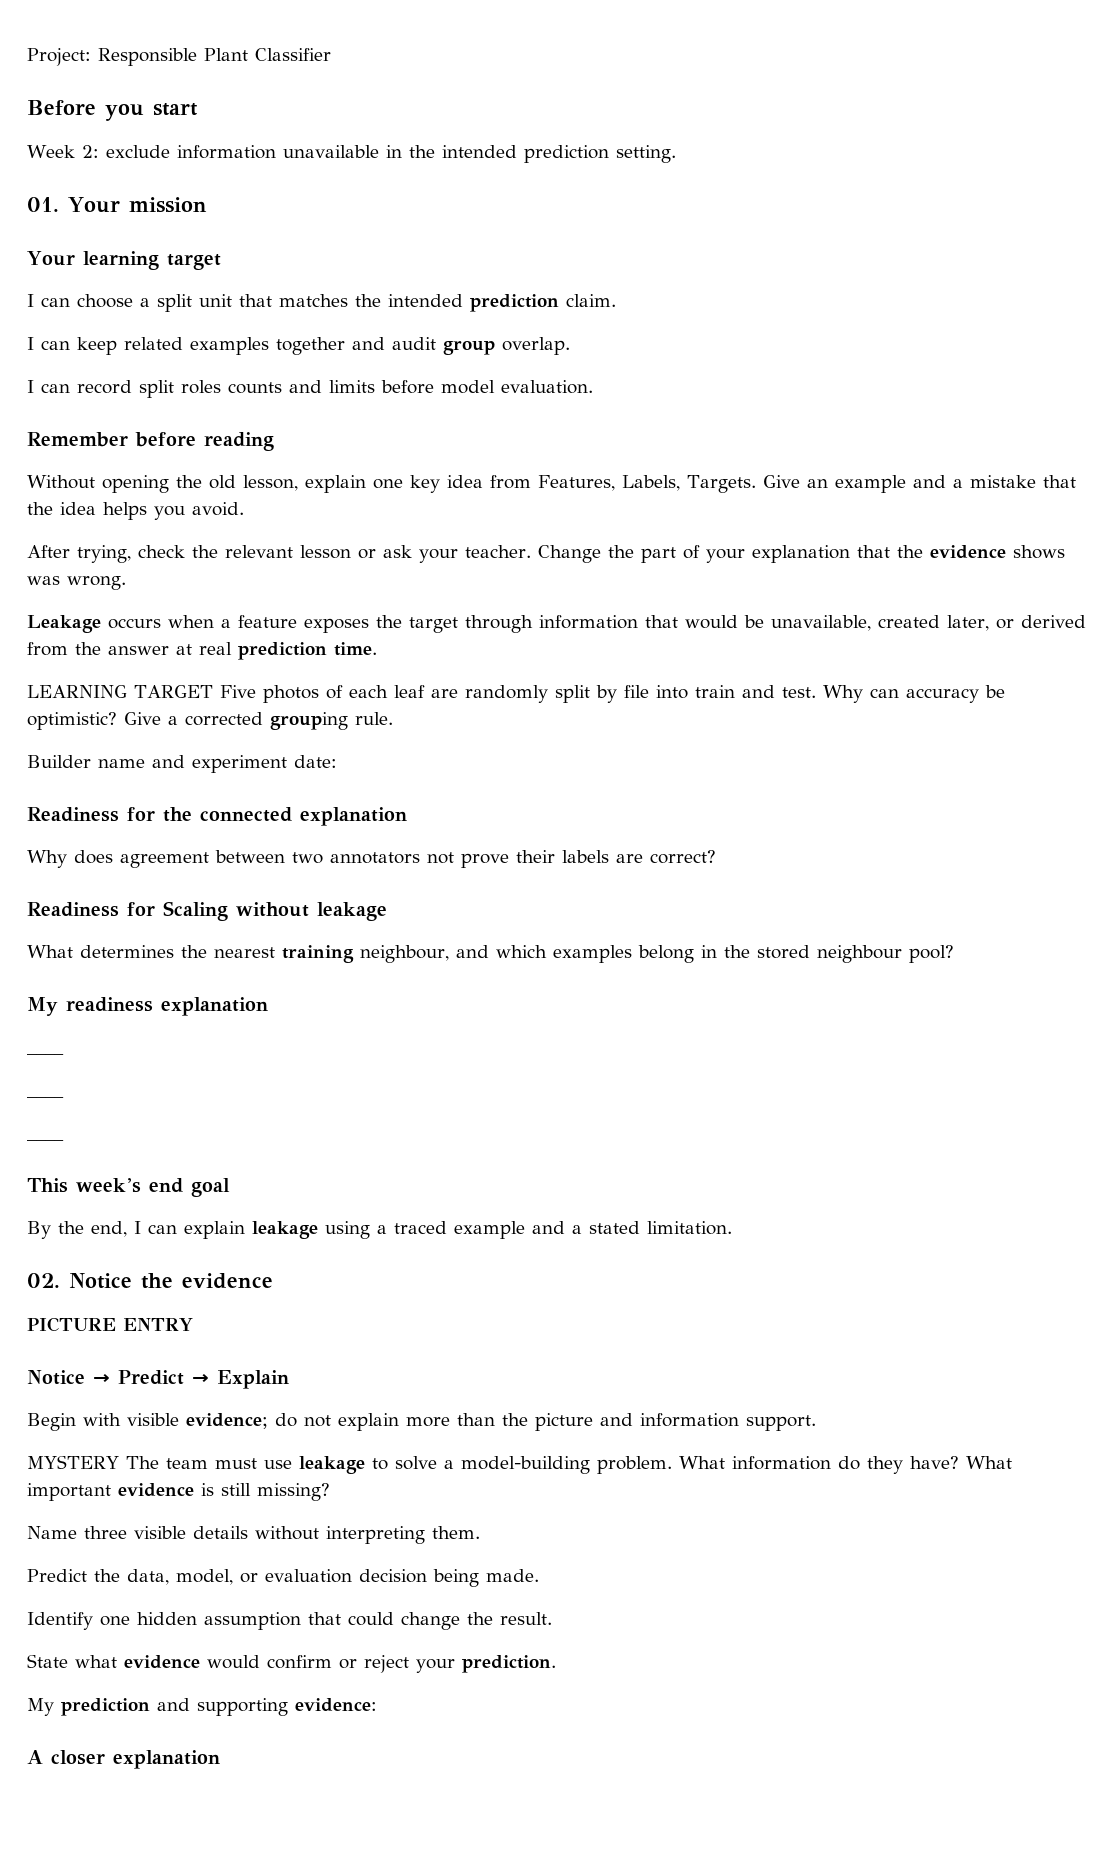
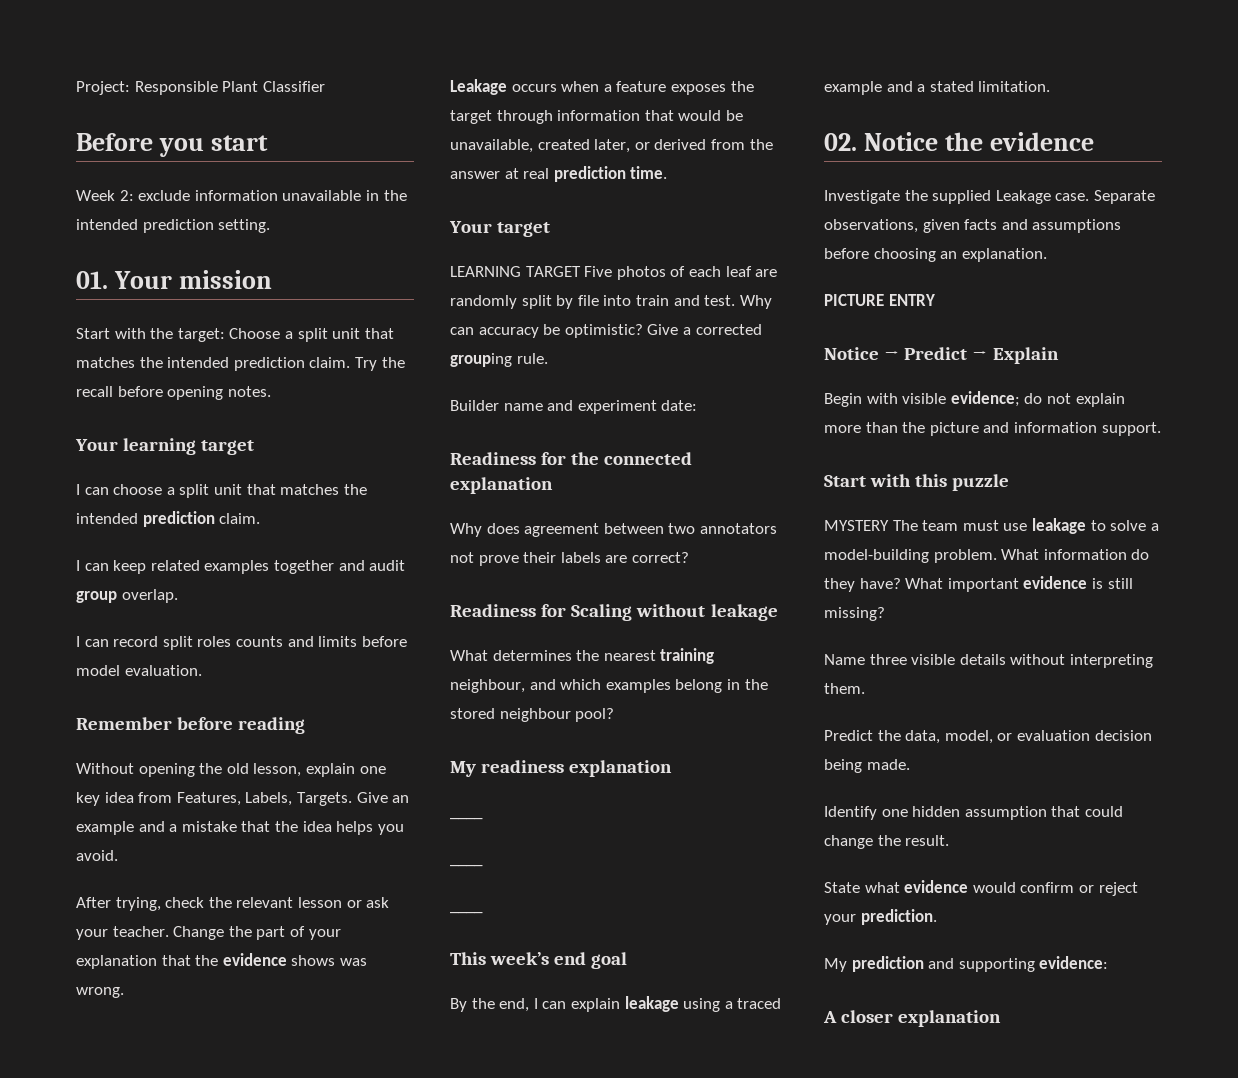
(207, 205) none -> [76,328,394,342] [76,357,405,371] [76,386,271,400] // Start with the target: Choose a split unit that matches the intended prediction claim. Try the recall before opening notes.
(377, 649) none -> [449,221,551,237] // Your target
(273, 1281) none -> [824,190,1155,204] [824,219,1122,233] [824,248,1047,262] // Investigate the supplied Leakage case. Separate observations, given facts and assumptions before choosing an explanation.
(816, 1423) none -> [824,474,1010,491] // Start with this puzzle

